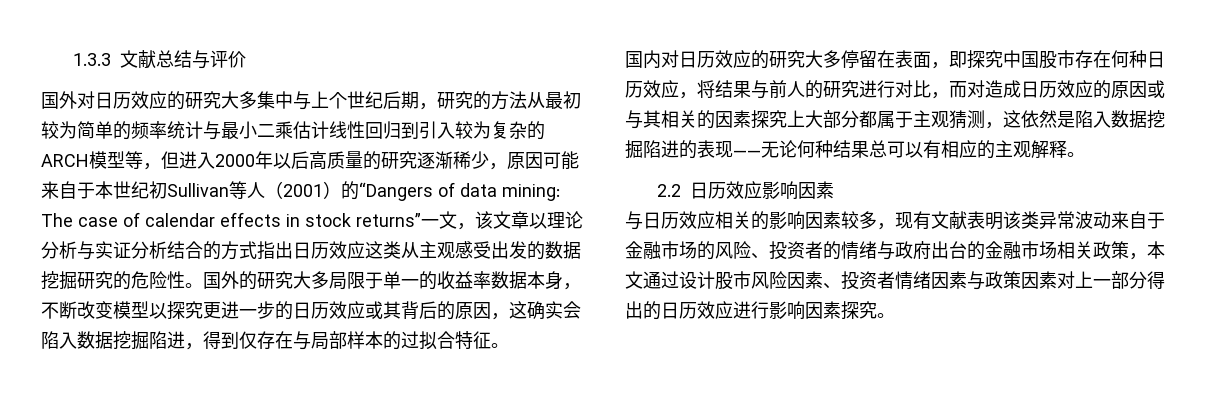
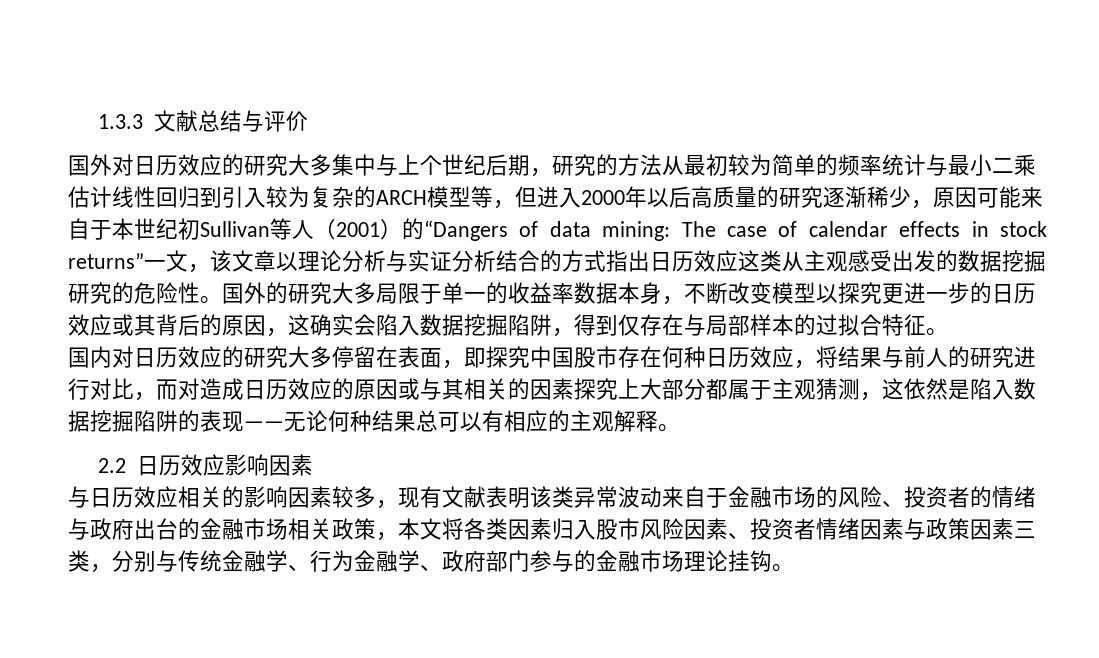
[167,331,185,349] 进 -> [530,314,552,336] 阱
[661,140,679,158] 进 -> [156,410,178,432] 阱
[643,271,715,289] 通过设计 -> [442,518,596,540] 将各类因素归入
[1057,271,1165,289] [625,301,877,320] 对上一部分得出的日历效应进行影响因素探究 -> [1014,521,1036,538] [68,550,772,573] 三类，分别与传统金融学、行为金融学、政府部门参与的金融市场理论挂钩

